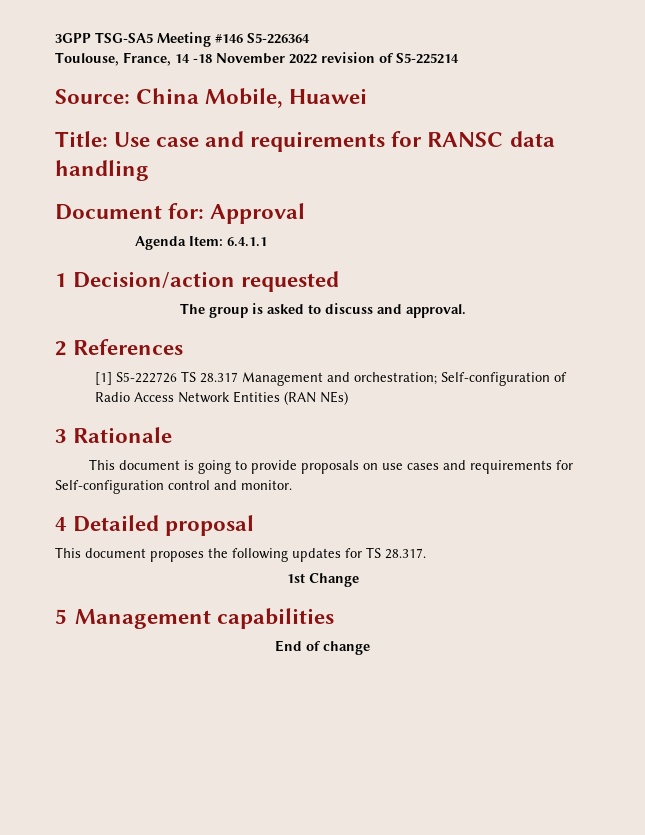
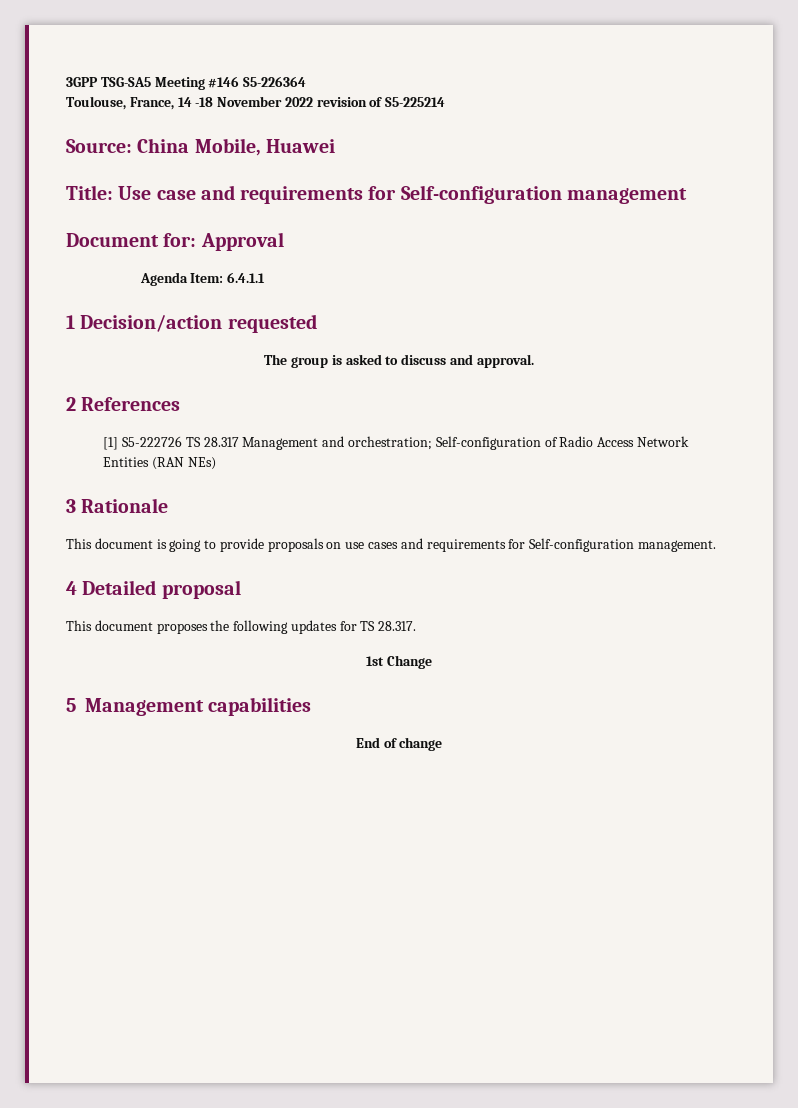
[427,131,555,147] [55,160,149,181] RANSC data handling -> [400,185,687,204] Self-configuration management
[168,480,292,490] control and monitor. -> [637,540,716,552] management.

